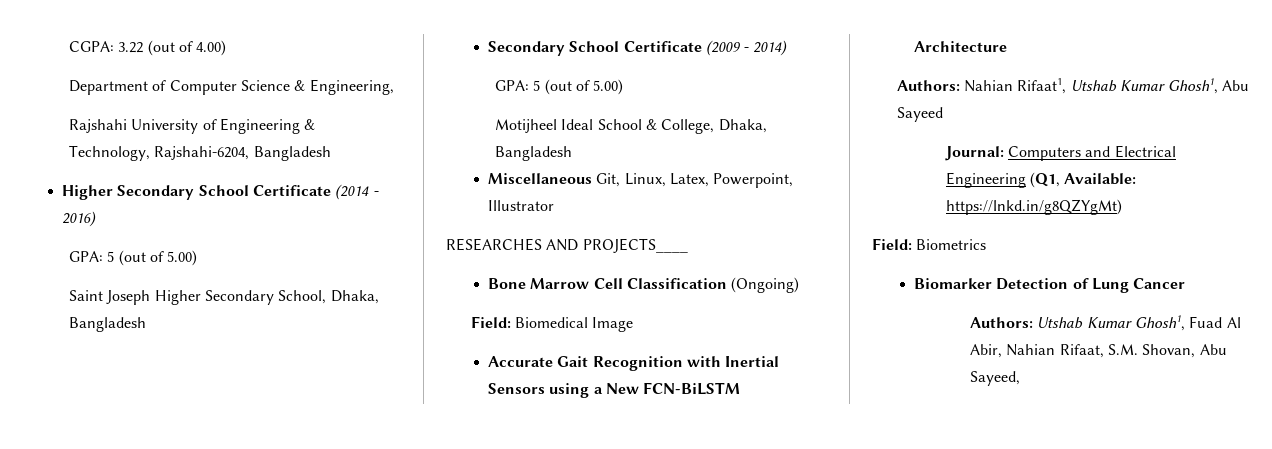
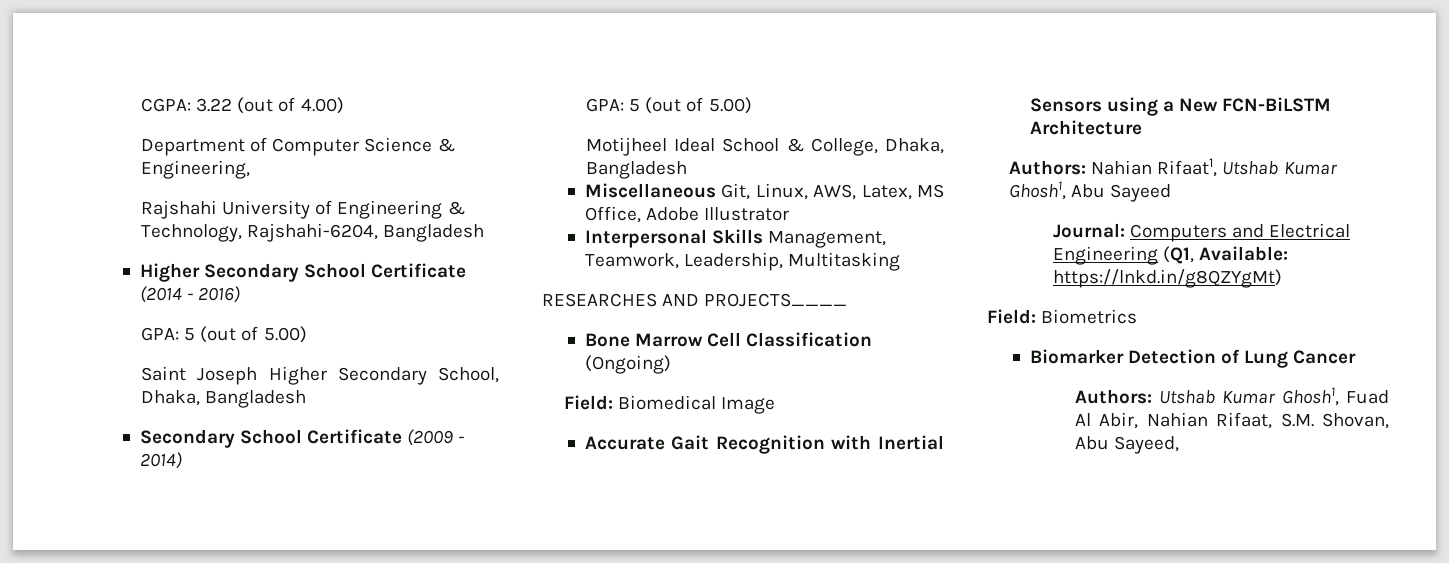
[670,173,794,188] [488,200,555,211] Latex, Powerpoint, Illustrator -> [813,184,944,200] [584,206,790,223] [584,229,887,248] [584,252,901,271] AWS, Latex, MS Office, Adobe Illustrator // Interpersonal Skills Management, Teamwork, Leadership, Multitasking

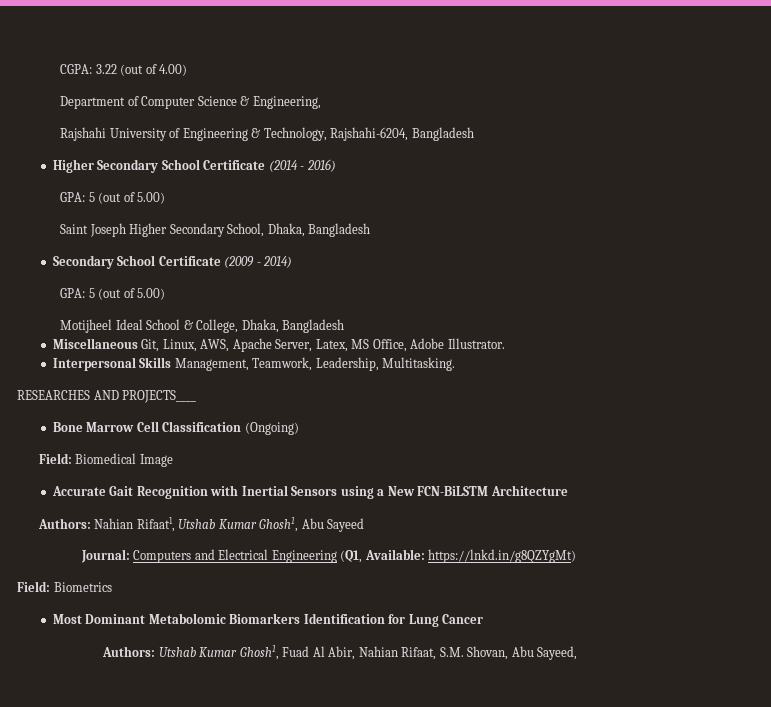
(857, 192) none -> [232,338,313,352] Apache Server,
[704,207,790,221] Illustrator -> [447,338,505,349] Illustrator.
[788,252,901,271] Multitasking -> [382,357,456,371] Multitasking.
[1029,349,1241,364] Biomarker Detection of -> [52,613,406,624] Most Dominant Metabolomic Biomarkers Identification for

